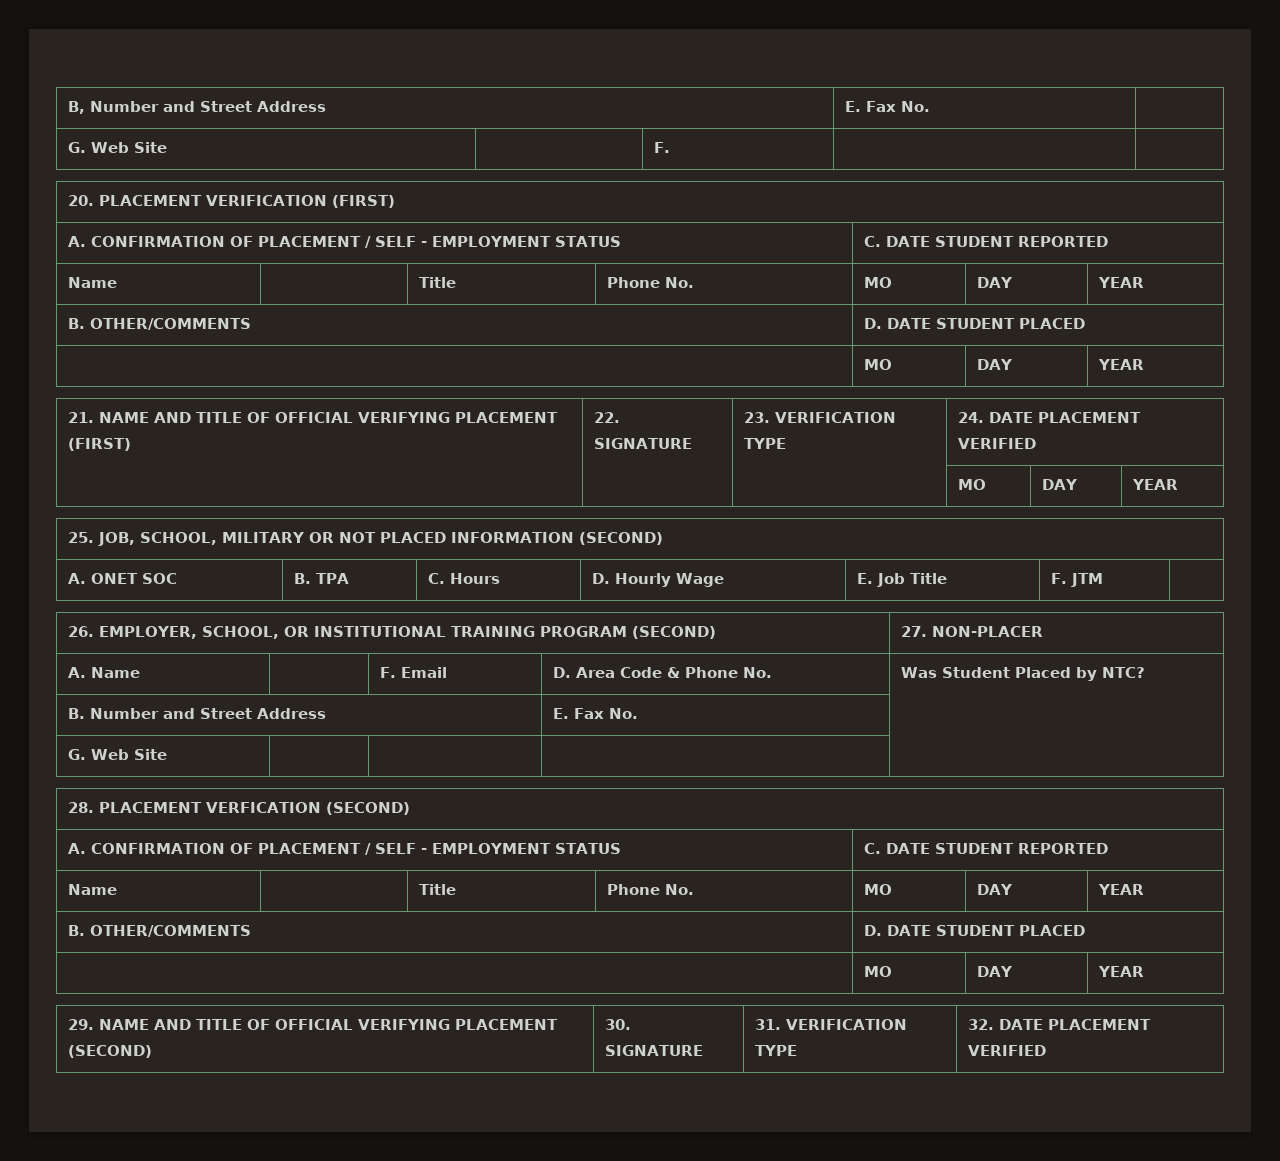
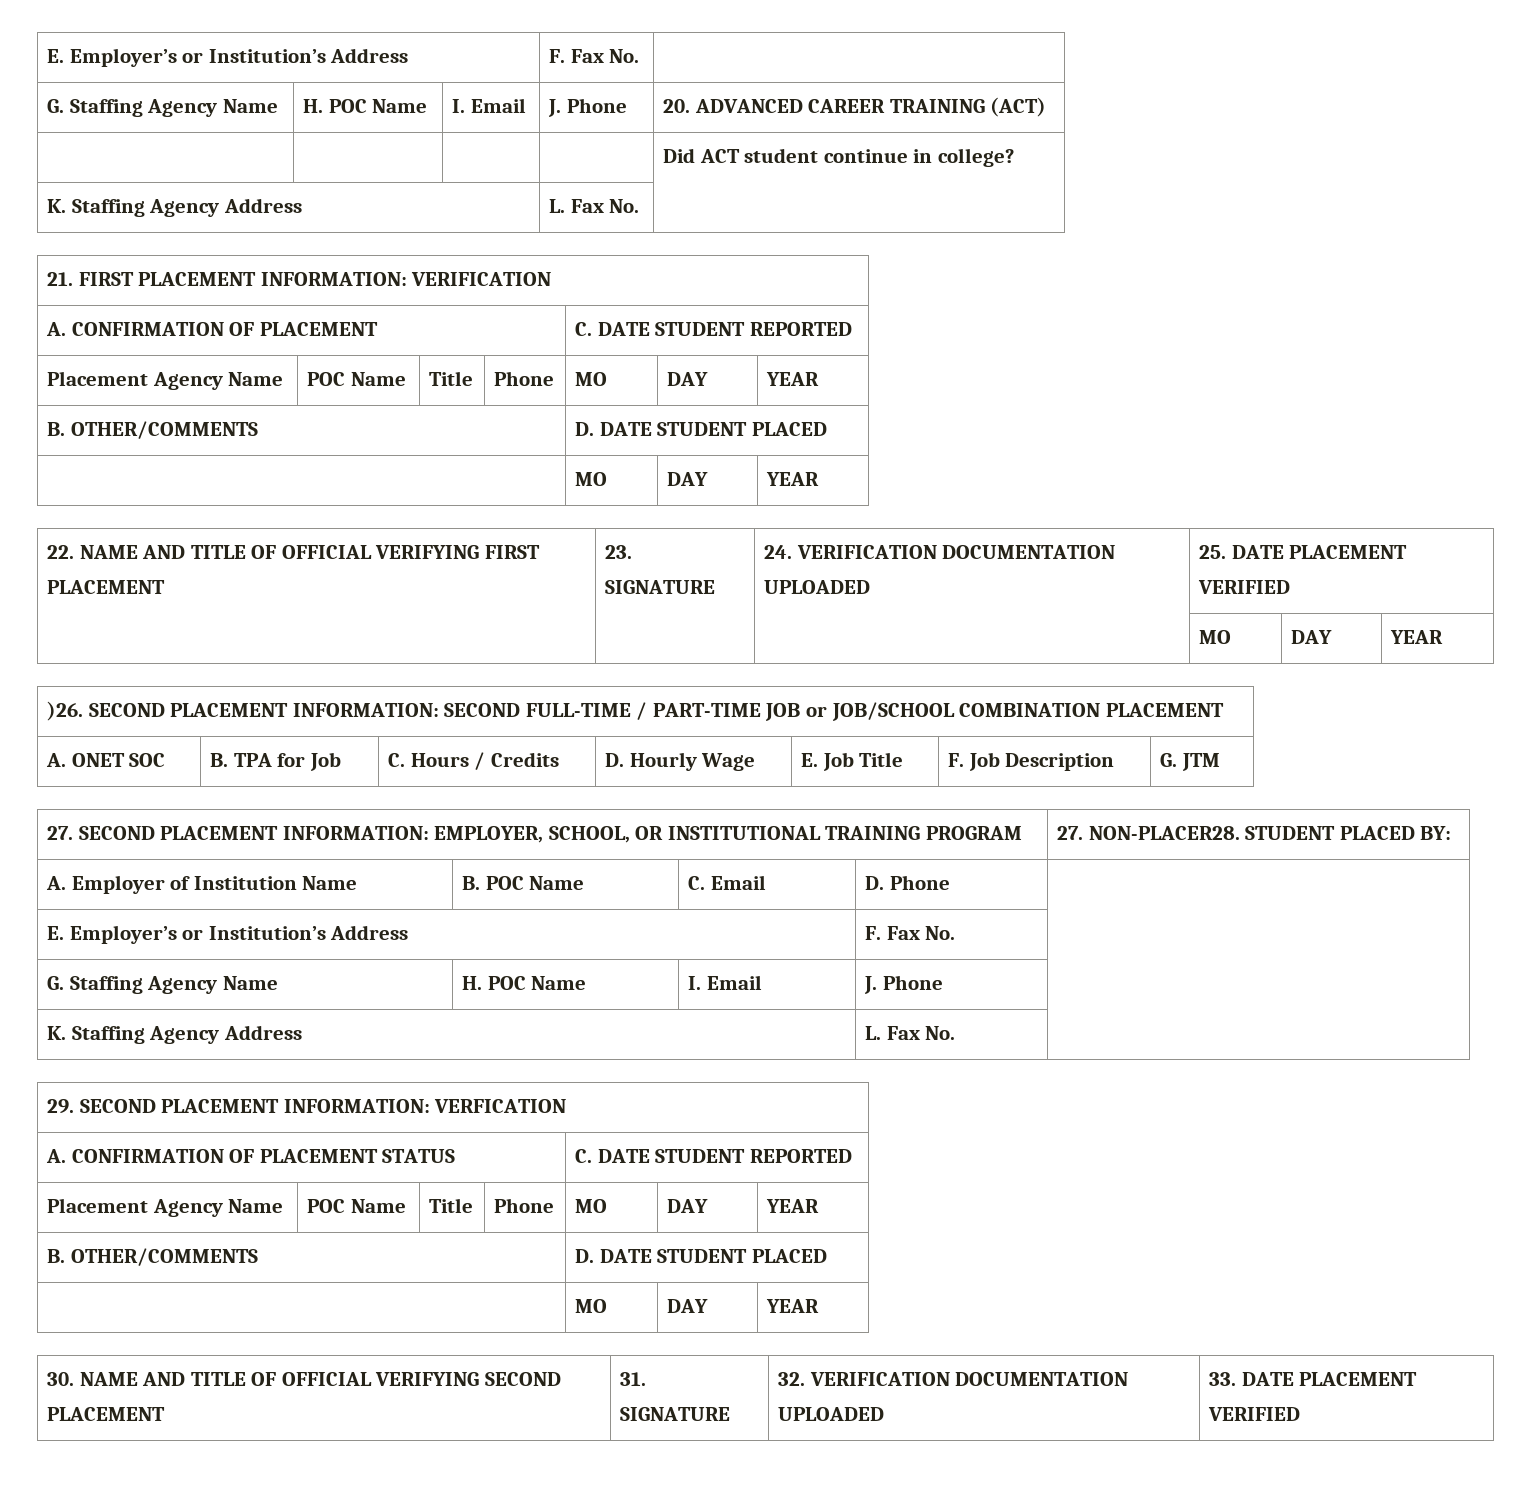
[67,101,326,114] [844,101,930,112] [67,142,167,153] [653,142,670,153] [67,195,395,208] [67,236,621,248] [863,236,1108,247] [67,277,117,288] [418,277,456,288] [606,277,694,288] B, Number and Street Address | E. Fax No. | // G. Web Site | | F. | | // 20. PLACEMENT VERIFICATION (FIRST) // A. CONFIRMATION OF PLACEMENT / SELF - EMPLOYMENT STATUS | C. DATE STUDENT REPORTED // Name | | Title | Phone No. -> [47,48,409,67] [549,49,640,63] [47,99,278,117] [303,99,428,113] [452,98,526,113] [548,98,627,117] [663,97,1047,117] [663,148,1014,167] [47,198,302,217] [549,199,640,213] [47,272,552,286] [46,322,378,336] [575,322,852,336] [47,371,284,390] [307,372,406,386] [429,371,474,386] [494,371,555,386] E. Employer’s or Institution’s Address | F. Fax No. | // G. Staffing Agency Name | H. POC Name | I. Email | J. Phone | 20. ADVANCED CAREER TRAINING (ACT) // | | | | Did ACT student continue in college? // K. Staffing Agency Address | L. Fax No. | // 21. FIRST PLACEMENT INFORMATION: VERIFICATION // A. CONFIRMATION OF PLACEMENT | C. DATE STUDENT REPORTED // Placement Agency Name | POC Name | Title | Phone
[67,412,558,423] [67,438,131,451] [593,412,620,423] [593,438,692,449] [743,412,896,423] [743,438,786,449] [957,412,984,423] 21. NAME AND TITLE OF OFFICIAL VERIFYING PLACEMENT (FIRST) | 22. SIGNATURE | 23. VERIFICATION TYPE | 24. -> [47,545,540,559] [47,580,166,594] [605,545,633,559] [605,580,716,594] [764,545,1116,559] [764,580,871,594] [1199,545,1227,559] 22. NAME AND TITLE OF OFFICIAL VERIFYING FIRST PLACEMENT | 23. SIGNATURE | 24. VERIFICATION DOCUMENTATION UPLOADED | 25.
[67,532,663,546] 25. JOB, SCHOOL, MILITARY OR NOT PLACED INFORMATION (SECOND) -> [47,701,1224,721] )26. SECOND PLACEMENT INFORMATION: SECOND FULL-TIME / PART-TIME JOB or JOB/SCHOOL COMBINATION PLACEMENT
(349, 578) none -> [277,752,341,771] for Job
(500, 578) none -> [474,752,559,770] / Credits
[1070,573,1103,587] [67,626,94,637] JTM | // 26. -> [968,752,1115,771] [1160,753,1220,771] [47,826,429,840] Job Description | G. JTM // 27. SECOND PLACEMENT INFORMATION:
[631,626,716,639] [900,626,1043,637] [67,667,140,678] [379,667,447,678] [552,667,772,678] [900,667,1145,681] [67,708,326,719] [552,708,638,719] [67,749,167,760] [67,802,202,813] (SECOND) | 27. NON-PLACER // A. Name | | F. Email | D. Area Code & Phone No. | Was Student Placed by NTC? // B. Number and Street Address | E. Fax No. | // G. Web Site | | | | // 28. PLACEMENT -> [1057,826,1452,840] [46,875,358,894] [462,876,585,890] [688,875,766,890] [865,875,950,890] [47,925,409,944] [865,926,956,940] [47,976,278,994] [462,976,587,990] [688,975,762,990] [864,975,943,994] [47,1025,302,1044] [865,1026,956,1040] [47,1099,430,1114] | 27. NON-PLACER28. STUDENT PLACED BY: // A. Employer of Institution Name | B. POC Name | C. Email | D. Phone | // E. Employer’s or Institution’s Address | F. Fax No. | // G. Staffing Agency Name | H. POC Name | I. Email | J. Phone | // K. Staffing Agency Address | L. Fax No. | // 29. SECOND PLACEMENT INFORMATION:
[325,802,410,815] [67,843,621,855] [863,843,1108,854] [67,884,117,895] [418,884,456,895] [606,884,694,895] (SECOND) // A. CONFIRMATION OF PLACEMENT / SELF - EMPLOYMENT STATUS | C. DATE STUDENT REPORTED // Name | | Title | Phone No. -> [46,1149,456,1163] [575,1149,852,1163] [47,1198,284,1217] [307,1199,406,1213] [429,1198,474,1213] [494,1198,555,1213] // A. CONFIRMATION OF PLACEMENT STATUS | C. DATE STUDENT REPORTED // Placement Agency Name | POC Name | Title | Phone
[67,1019,558,1030] [67,1045,152,1058] [604,1019,631,1030] [604,1045,703,1056] [754,1019,907,1030] [754,1045,797,1056] [967,1019,994,1030] 29. NAME AND TITLE OF OFFICIAL VERIFYING PLACEMENT (SECOND) | 30. SIGNATURE | 31. VERIFICATION TYPE | 32. -> [47,1372,561,1386] [47,1407,166,1421] [620,1372,647,1386] [620,1407,731,1421] [778,1372,1129,1386] [778,1407,885,1421] [1209,1372,1237,1386] 30. NAME AND TITLE OF OFFICIAL VERIFYING SECOND PLACEMENT | 31. SIGNATURE | 32. VERIFICATION DOCUMENTATION UPLOADED | 33.

